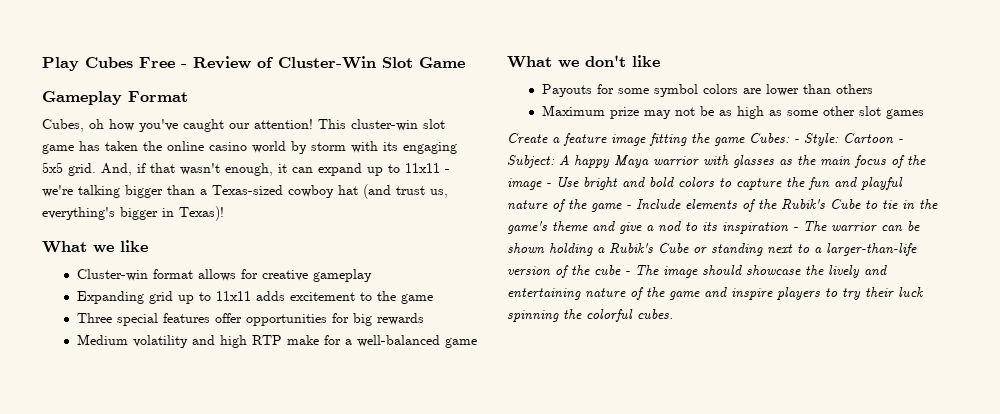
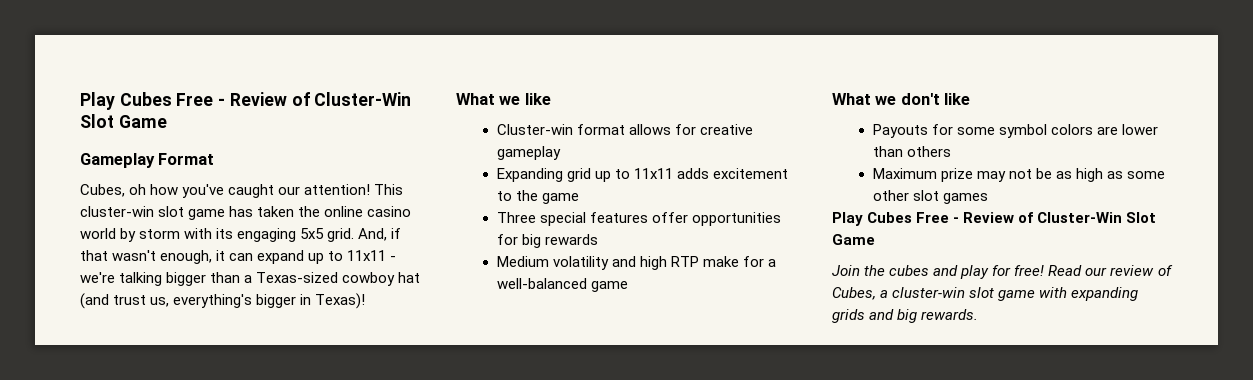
[507,133,903,146] [507,155,926,168] [507,177,903,190] [507,199,938,212] [507,221,920,234] [507,243,917,256] [507,265,887,278] [507,287,924,300] [507,309,673,322] Create a feature image fitting the game Cubes: - Style: Cartoon - Subject: A happy Maya warrior with glasses as the main focus of the image - Use bright and bold colors to capture the fun and playful nature of the game - Include elements of the Rubik's Cube to tie in the game's theme and give a nod to its inspiration - The warrior can be shown holding a Rubik's Cube or standing next to a larger-than-life version of the cube - The image should showcase the lively and entertaining nature of the game and inspire players to try their luck spinning the colorful cubes. -> [832,212,1157,226] [832,234,875,245] [832,265,1173,279] [832,287,1139,301] [832,309,979,323] Play Cubes Free - Review of Cluster-Win Slot Game // Join the cubes and play for free! Read our review of Cubes, a cluster-win slot game with expanding grids and big rewards.

